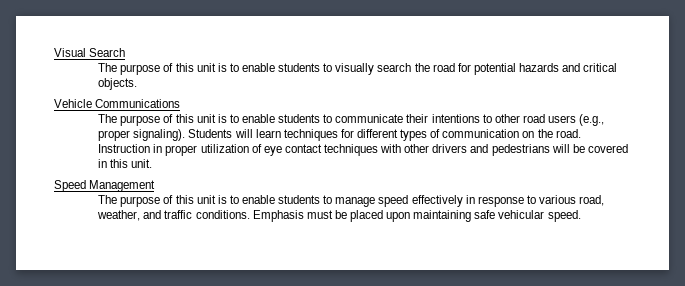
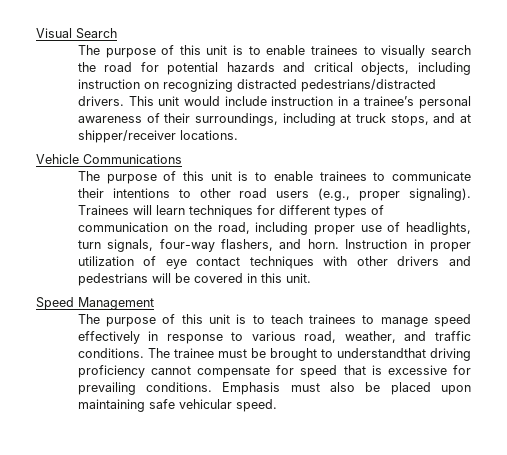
[278,63,321,72] students -> [311,45,359,55] trainees
[98,78,138,90] objects. -> [361,62,472,75] [77,79,436,92] [77,96,471,109] [77,113,471,126] [77,130,238,143] objects, including instruction on recognizing distracted pedestrians/distracted drivers. This unit would include instruction in a trainee’s personal awareness of their surroundings, including at truck stops, and at shipper/receiver locations.
[278,114,321,123] students -> [319,171,367,181] trainees
[188,129,233,138] Students -> [77,205,129,215] Trainees
[555,129,581,138] road. -> [217,222,472,235] [77,239,339,252] road, including proper use of headlights, turn signals, four-way flashers, and horn.
[242,195,321,204] enable students -> [270,314,357,324] teach trainees
(250, 214) none -> [147,348,472,361] [77,365,472,378] [77,382,213,395] The trainee must be brought to understandthat driving proficiency cannot compensate for speed that is excessive for prevailing conditions.
(333, 214) none -> [330,382,356,392] also

